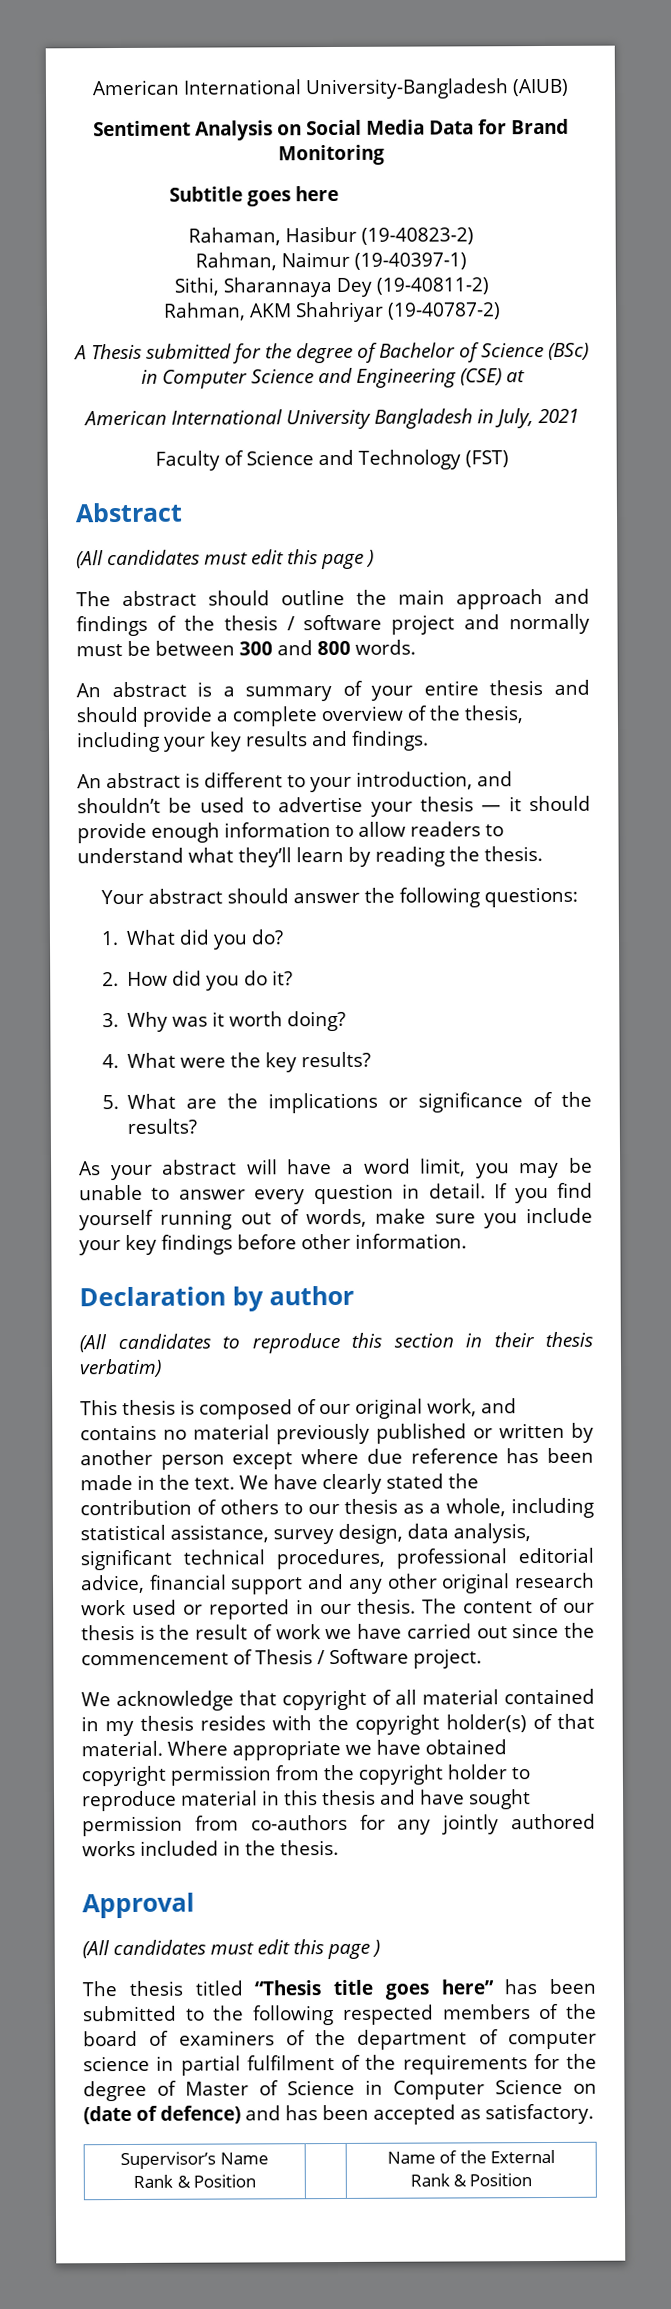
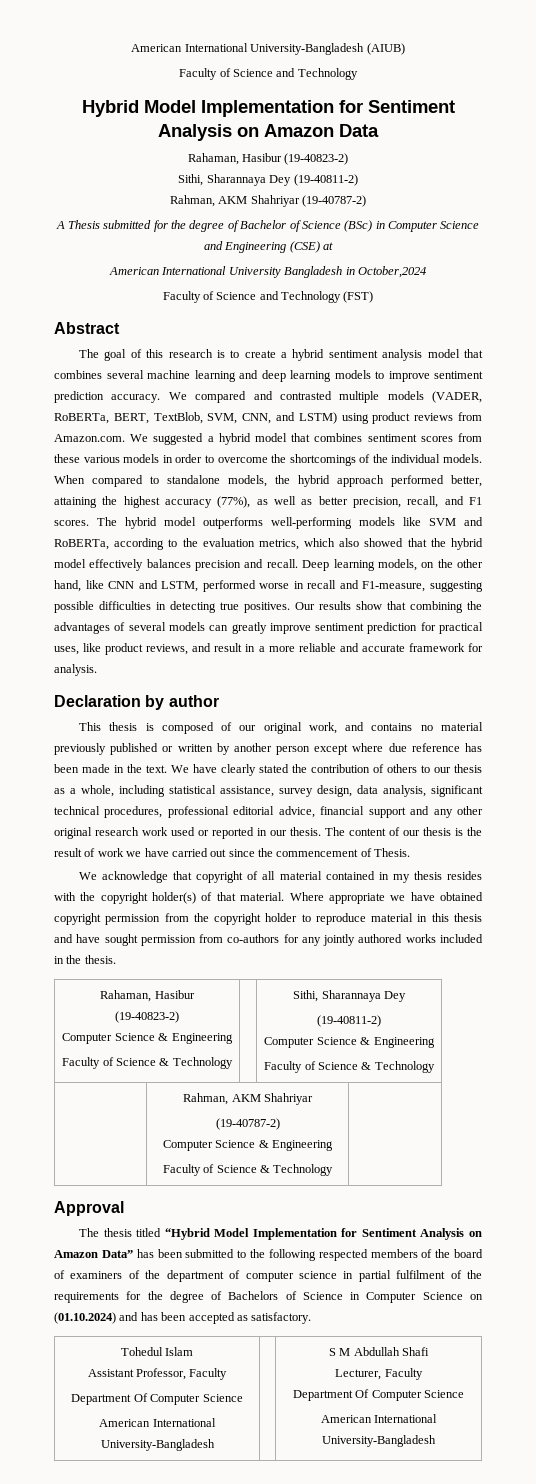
[93,119,425,141] Sentiment Analysis on Social Media -> [179,68,358,80] [81,100,455,117] [158,124,334,141] Faculty of Science and Technology // Hybrid Model Implementation for Sentiment Analysis on Amazon
[478,118,569,135] [277,144,385,166] [168,185,339,207] for Brand Monitoring // Subtitle goes here -> (379, 130) none
[195,251,467,271] // Rahman, Naimur (19-40397-1) -> (349, 159) none
[495,408,579,429] July, 2021 -> [357,266,426,278] October,2024
[76,549,374,570] [76,588,590,610] [76,613,590,637] [76,639,416,657] [76,679,590,702] [76,705,523,727] [77,730,429,753] [77,771,513,793] [77,795,591,817] [77,821,504,844] [77,846,544,868] [100,886,578,908] [100,929,284,950] [101,970,293,991] [101,1010,346,1032] [101,1051,371,1073] [101,1091,592,1114] [126,1118,197,1134] [79,1157,594,1181] [79,1182,594,1205] [79,1207,593,1231] [79,1233,467,1256] [79,1285,354,1312] [79,1331,593,1354] [79,1358,162,1378] (All candidates must edit this page ) // The abstract should outline the main approach and findings of the thesis / software project and normally must be between 300 and 800 words. // An abstract is a summary of your entire thesis and should provide a complete overview of the thesis, including your key results and findings. // An abstract is different to your introduction, and shouldn’t be used to advertise your thesis — it should provide enough information to allow readers to understand what they’ll learn by reading the thesis. // Your abstract should answer the following questions: // 1. What did you do? // 2. How did you do it? // 3. Why was it worth doing? // 4. What were the key results? // 5. What are the implications or significance of the results? // As your abstract will have a word limit, you may be unable to answer every question in detail. If you find yourself running out of words, make sure you include your key findings before other information. // Declaration by author // (All candidates to reproduce this section in their thesis verbatim) -> [79,349,483,361] [54,370,483,382] [54,391,482,403] [54,412,483,424] [54,433,482,445] [54,454,482,466] [54,475,482,487] [54,496,482,508] [54,517,483,529] [54,538,484,550] [54,559,484,571] [54,580,483,592] [54,601,482,613] [54,622,484,634] [54,643,483,655] [54,664,97,676] [54,695,219,710] The goal of this research is to create a hybrid sentiment analysis model that combines several machine learning and deep learning models to improve sentiment prediction accuracy. We compared and contrasted multiple models (VADER, RoBERTa, BERT, TextBlob, SVM, CNN, and LSTM) using product reviews from Amazon.com. We suggested a hybrid model that combines sentiment scores from these various models in order to overcome the shortcomings of the individual models. When compared to standalone models, the hybrid approach performed better, attaining the highest accuracy (77%), as well as better precision, recall, and F1 scores. The hybrid model outperforms well-performing models like SVM and RoBERTa, according to the evaluation metrics, which also showed that the hybrid model effectively balances precision and recall. Deep learning models, on the other hand, like CNN and LSTM, performed worse in recall and F1-measure, suggesting possible difficulties in detecting true positives. Our results show that combining the advantages of several models can greatly improve sentiment prediction for practical uses, like product reviews, and result in a more reliable and accurate framework for analysis. // Declaration by author
[255,1648,482,1669] Thesis / Software project. -> [374,848,411,857] Thesis.
[82,1892,195,1919] [82,1939,380,1960] [82,1979,494,2000] // Approval // (All candidates must edit this page ) // The thesis titled “Thesis title goes here” -> [100,990,195,1002] [115,1011,179,1023] [62,1033,233,1044] [62,1057,233,1069] [293,990,406,1002] [317,1015,381,1027] [264,1037,435,1048] [264,1061,435,1073] [183,1093,313,1105] [215,1118,280,1130] [162,1140,334,1151] [162,1164,334,1176] [54,1201,124,1216] [79,1228,482,1240] [54,1250,133,1258] // Rahaman, Hasibur // (19-40823-2) // Computer Science & Engineering // Faculty of Science & Technology | | Sithi, Sharannaya Dey // (19-40811-2) // Computer Science & Engineering // Faculty of Science & Technology // | Rahman, AKM Shahriyar // (19-40787-2) // Computer Science & Engineering // Faculty of Science & Technology | // Approval // The thesis titled “Hybrid Model Implementation for Sentiment Analysis on Amazon Data”
[185,2081,249,2096] Master -> [228,1291,279,1300] Bachelors
[83,2105,241,2125] (date of defence) -> [54,1312,116,1324] (01.10.2024)
[120,2151,269,2170] [133,2174,256,2188] [386,2149,556,2164] [409,2173,533,2187] Supervisor’s Name // Rank & Position | | Name of the External // Rank & Position -> [120,1347,194,1356] [87,1368,228,1380] [71,1393,243,1405] [99,1418,216,1427] [100,1439,215,1451] [328,1347,430,1356] [335,1368,423,1380] [292,1389,465,1401] [320,1414,438,1423] [322,1435,436,1447] Tohedul Islam // Assistant Professor, Faculty // Department Of Computer Science // American International University-Bangladesh | | S M Abdullah Shafi // Lecturer, Faculty // Department Of Computer Science // American International University-Bangladesh

